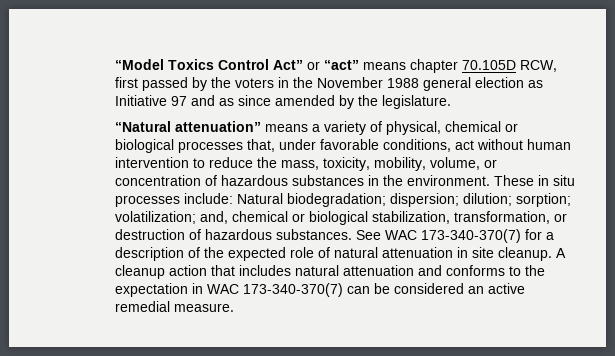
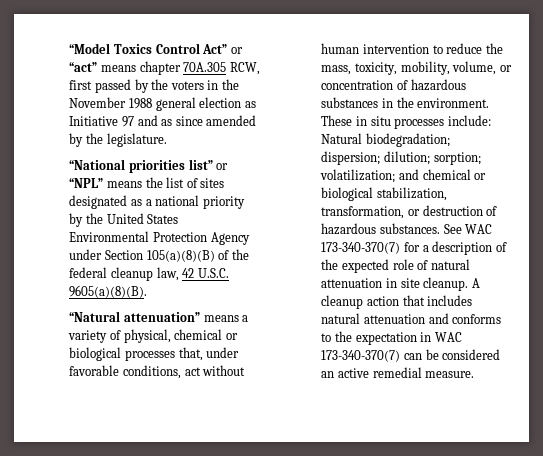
[461,60,516,70] 70.105D -> [183,62,227,72] 70A.305
(451, 102) none -> [69,159,229,173] [69,177,225,188] [69,195,245,209] [69,213,179,227] [69,231,250,245] [69,249,249,262] [69,267,229,281] [69,285,148,298] // “National priorities list” or “NPL” means the list of sites designated as a national priority by the United States Environmental Protection Agency under Section 105(a)(8)(B) of the federal cleanup law, 42 U.S.C. 9605(a)(8)(B).
[199,211,228,224] and, -> [398,169,419,180] and

